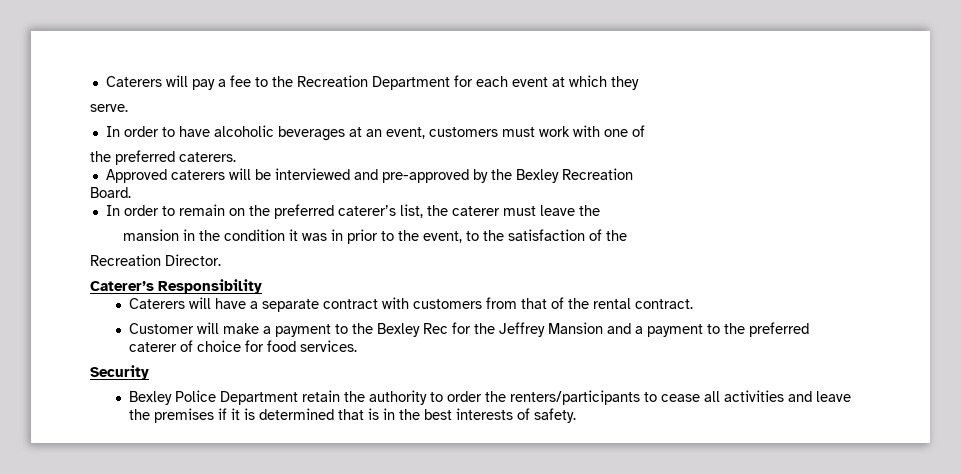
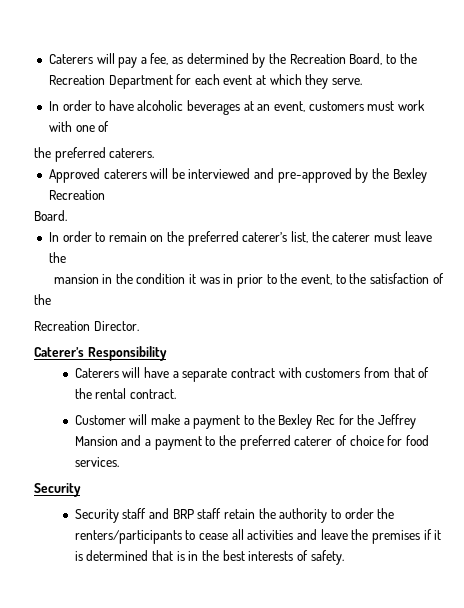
[229,75,251,87] fee -> [150,53,383,68] fee, as determined by the Recreation Board,
(639, 83) // -> (329, 81) none
[128,390,298,405] Bexley Police Department -> [74,508,222,523] Security staff and BRP staff

